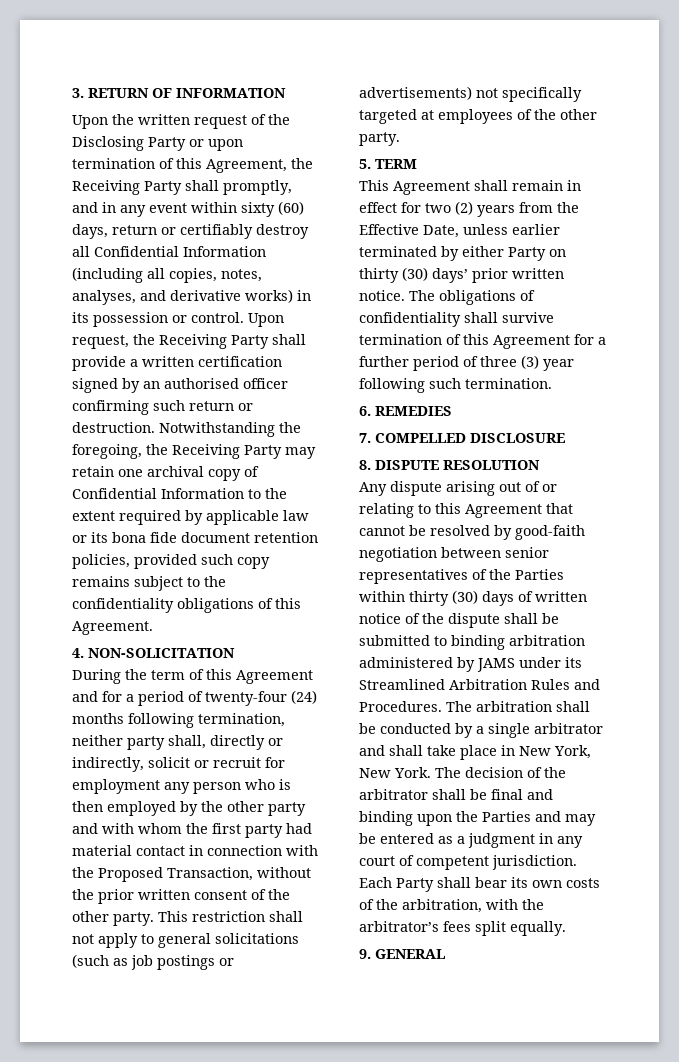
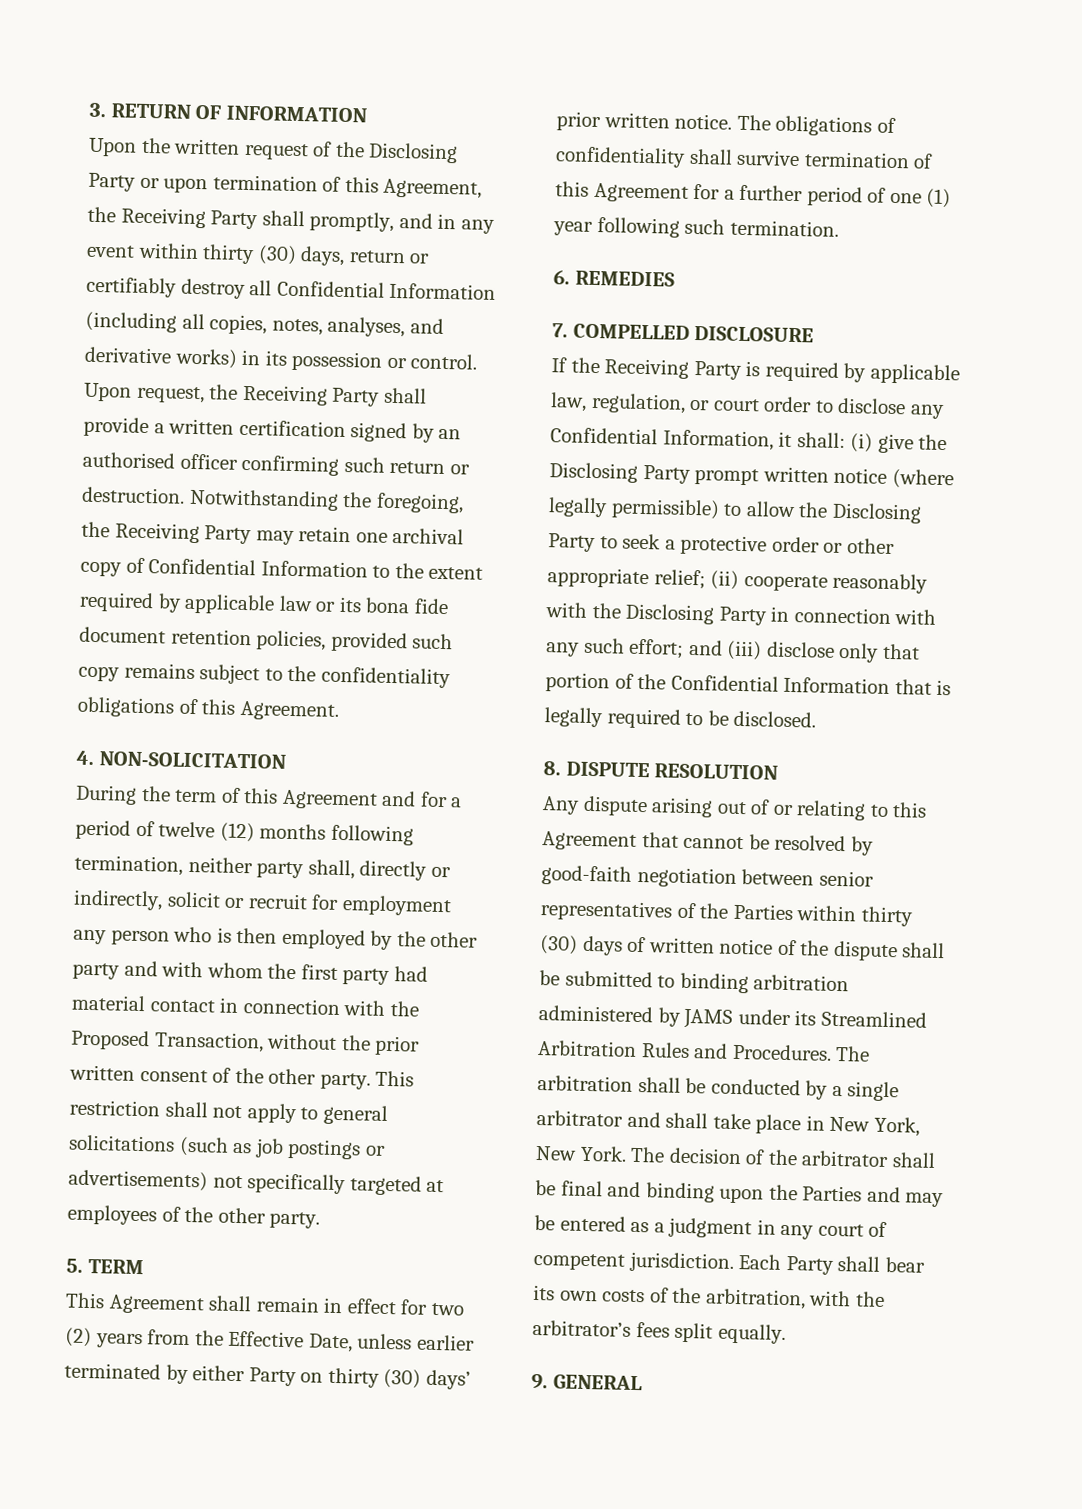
[241,201,304,217] sixty (60) -> [202,244,297,265] thirty (30)
[205,690,317,706] twenty-four (24) -> [158,821,255,843] twelve (12)
[480,355,539,369] three (3) -> [889,188,952,209] one (1)
(565, 438) none -> [551,357,960,385] [550,392,945,420] [550,427,948,454] [549,462,954,490] [548,497,922,524] [548,533,895,556] [547,567,929,594] [545,602,937,626] [545,637,920,663] [545,672,952,696] [544,707,817,729] // If the Receiving Party is required by applicable law, regulation, or court order to disclose any Confidential Information, it shall: (i) give the Disclosing Party prompt written notice (where legally permissible) to allow the Disclosing Party to seek a protective order or other appropriate relief; (ii) cooperate reasonably with the Disclosing Party in connection with any such effort; and (iii) disclose only that portion of the Confidential Information that is legally required to be disclosed.

